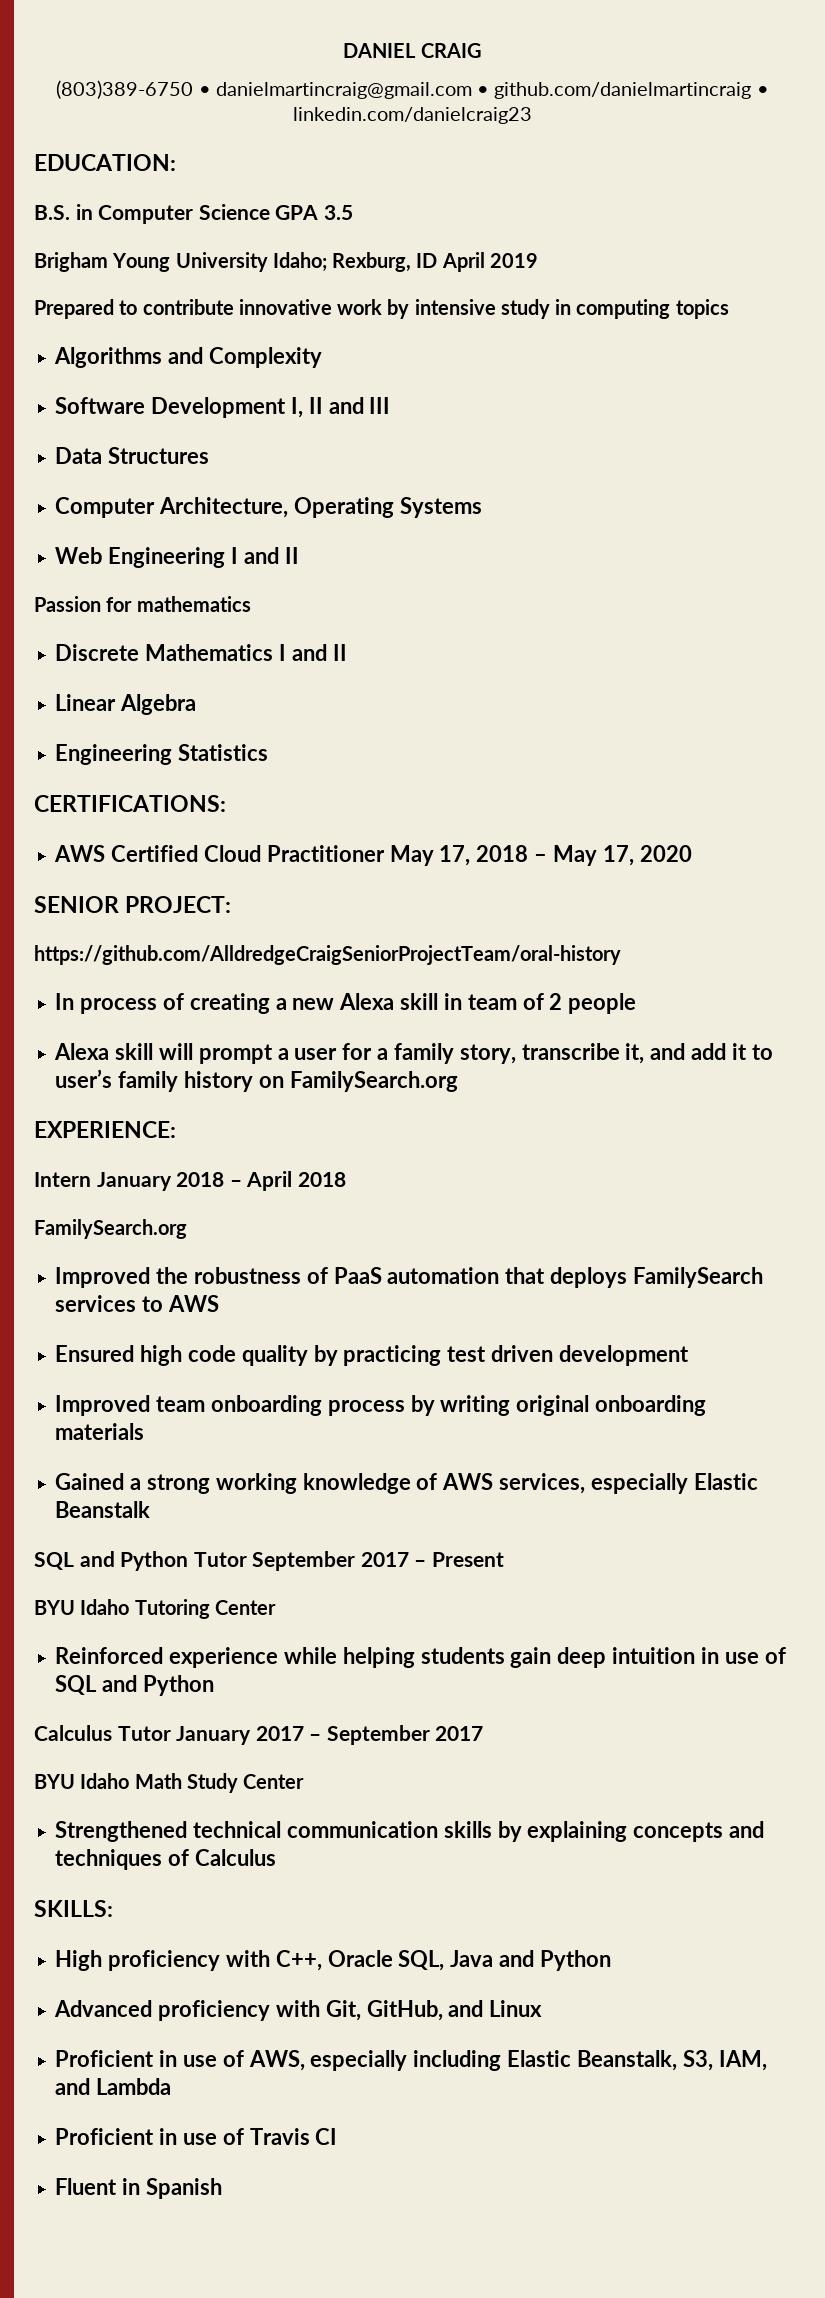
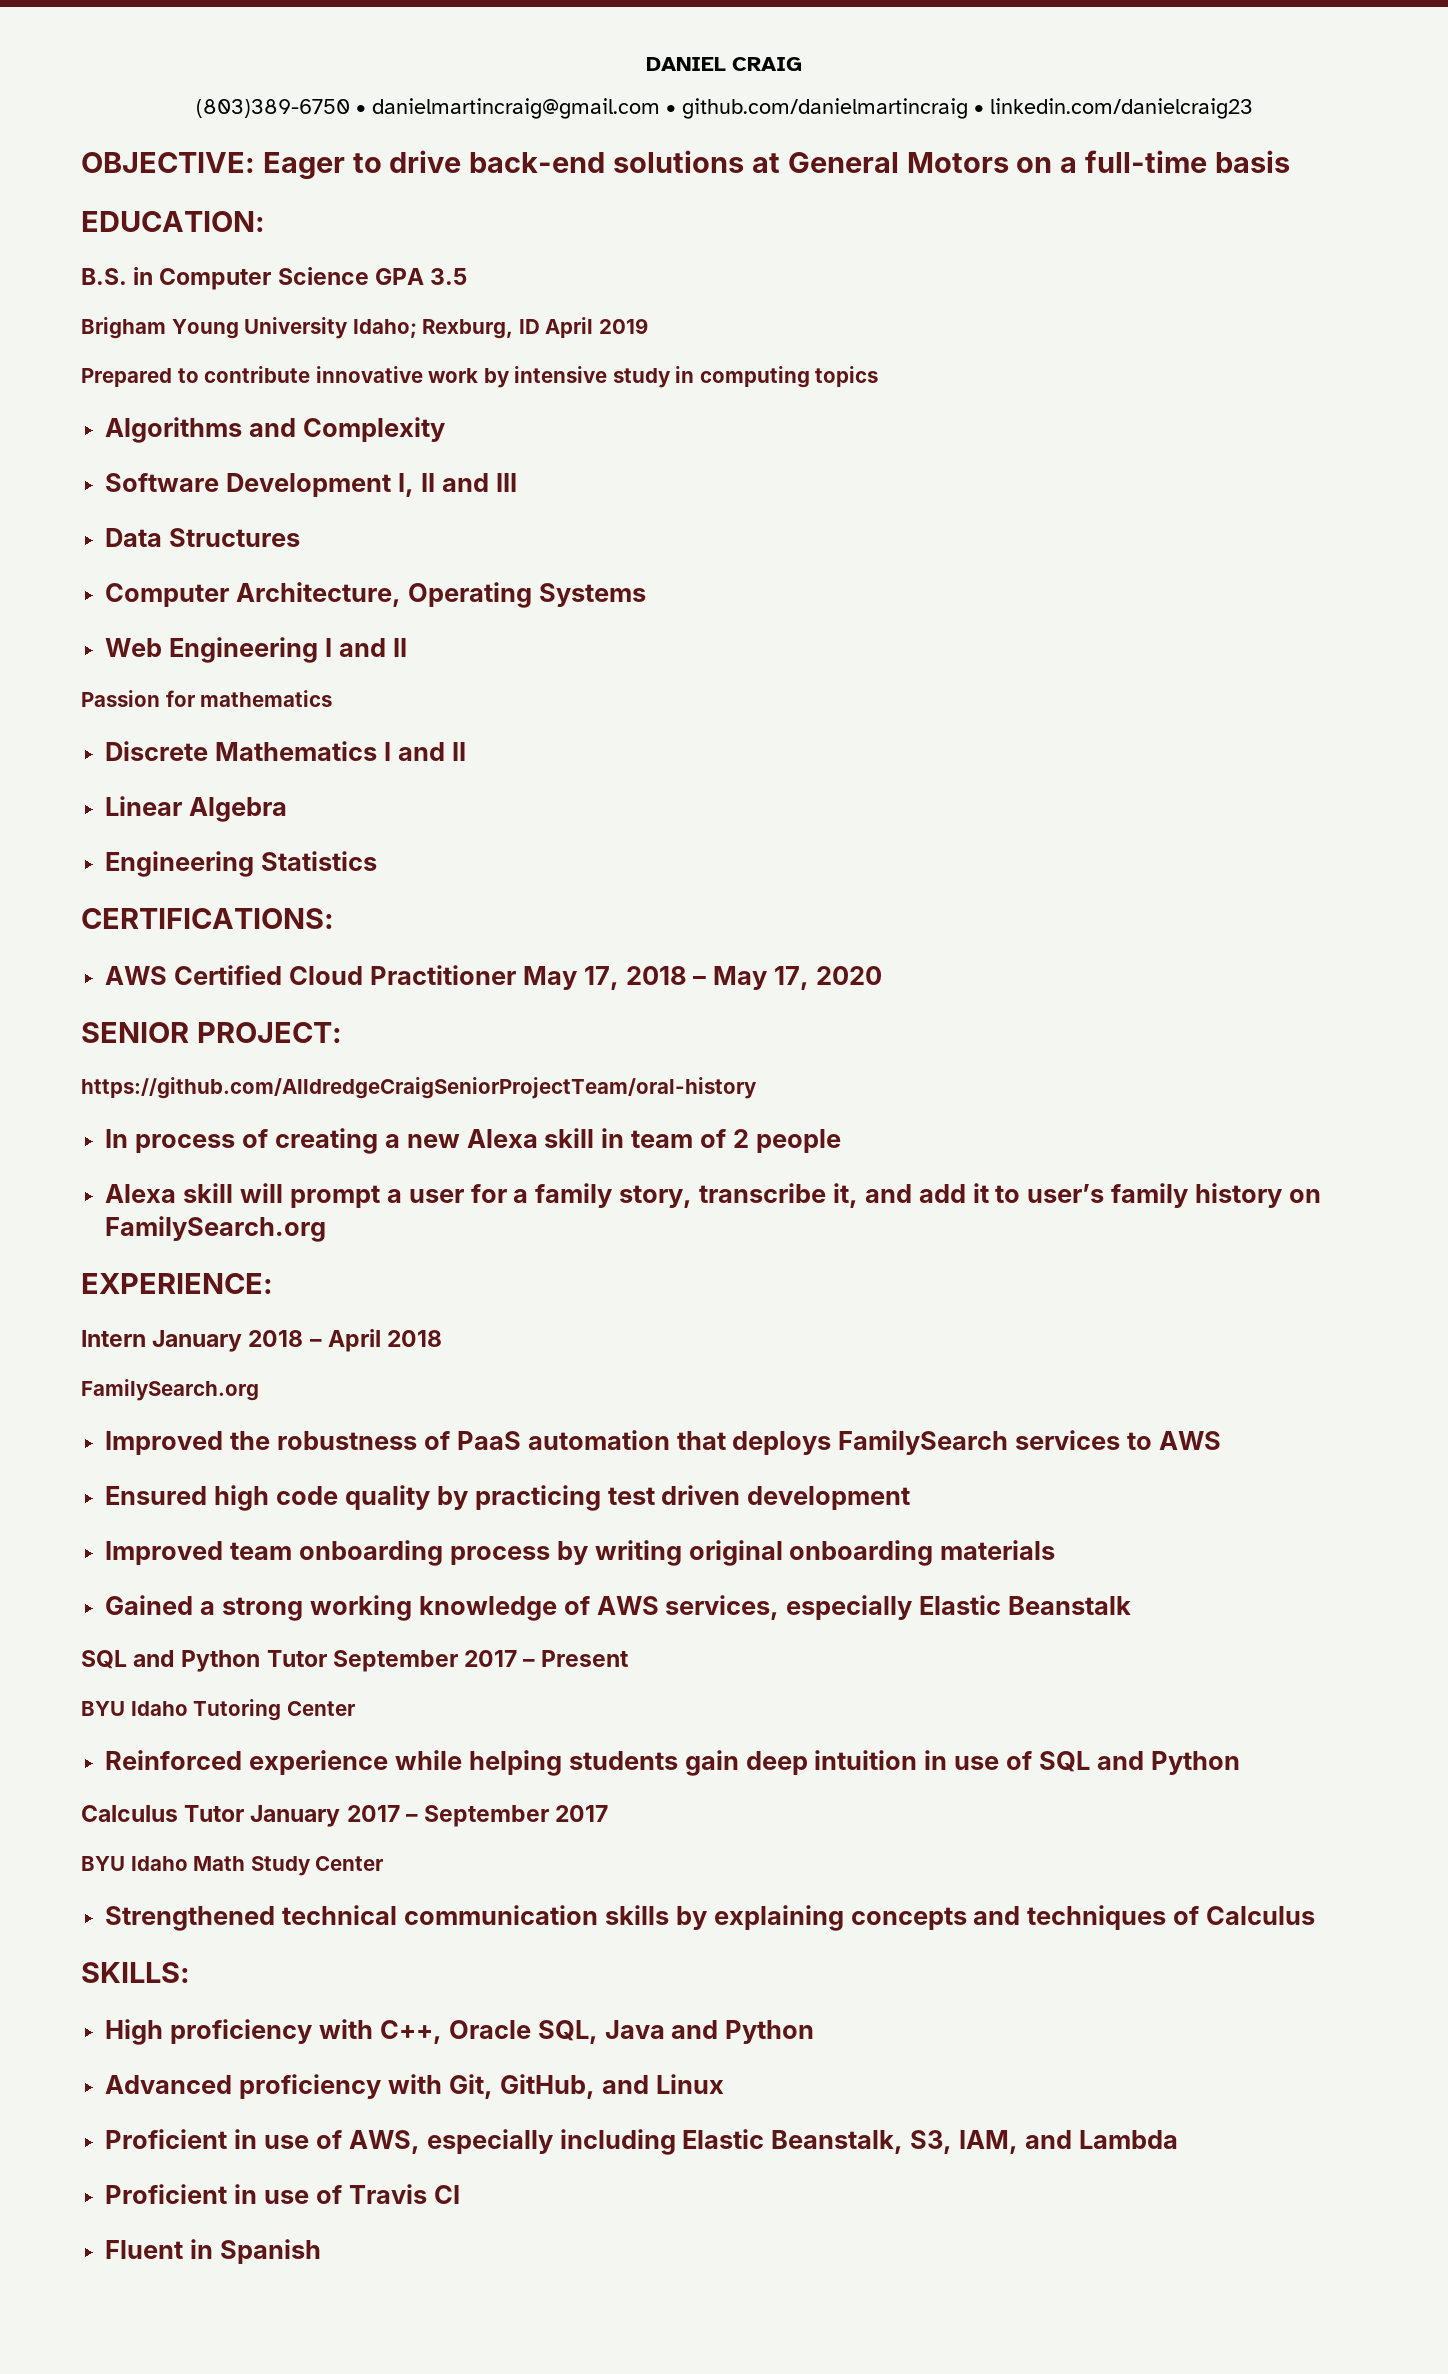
(532, 115) none -> [81,150,1290,180] // OBJECTIVE: Eager to drive back-end solutions at General Motors on a full-time basis

